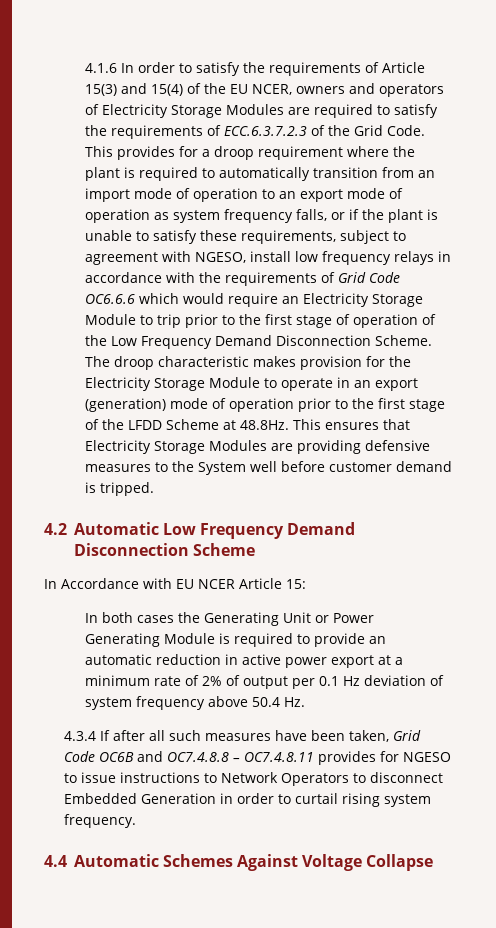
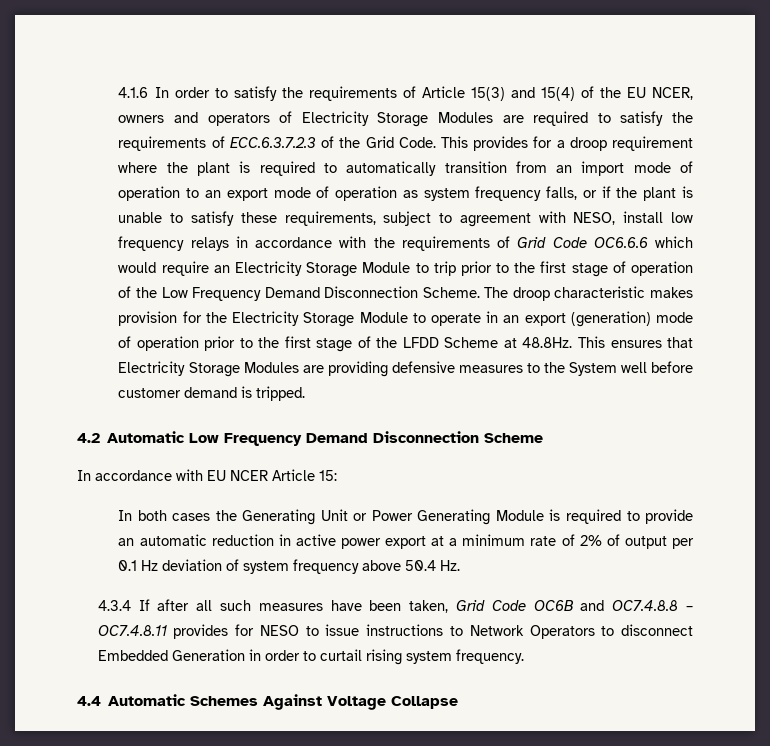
[194,252,246,263] NGESO, -> [573,212,616,225] NESO,
[61,578,139,589] Accordance -> [95,470,172,481] accordance
[403,752,452,762] NGESO -> [259,625,299,636] NESO

